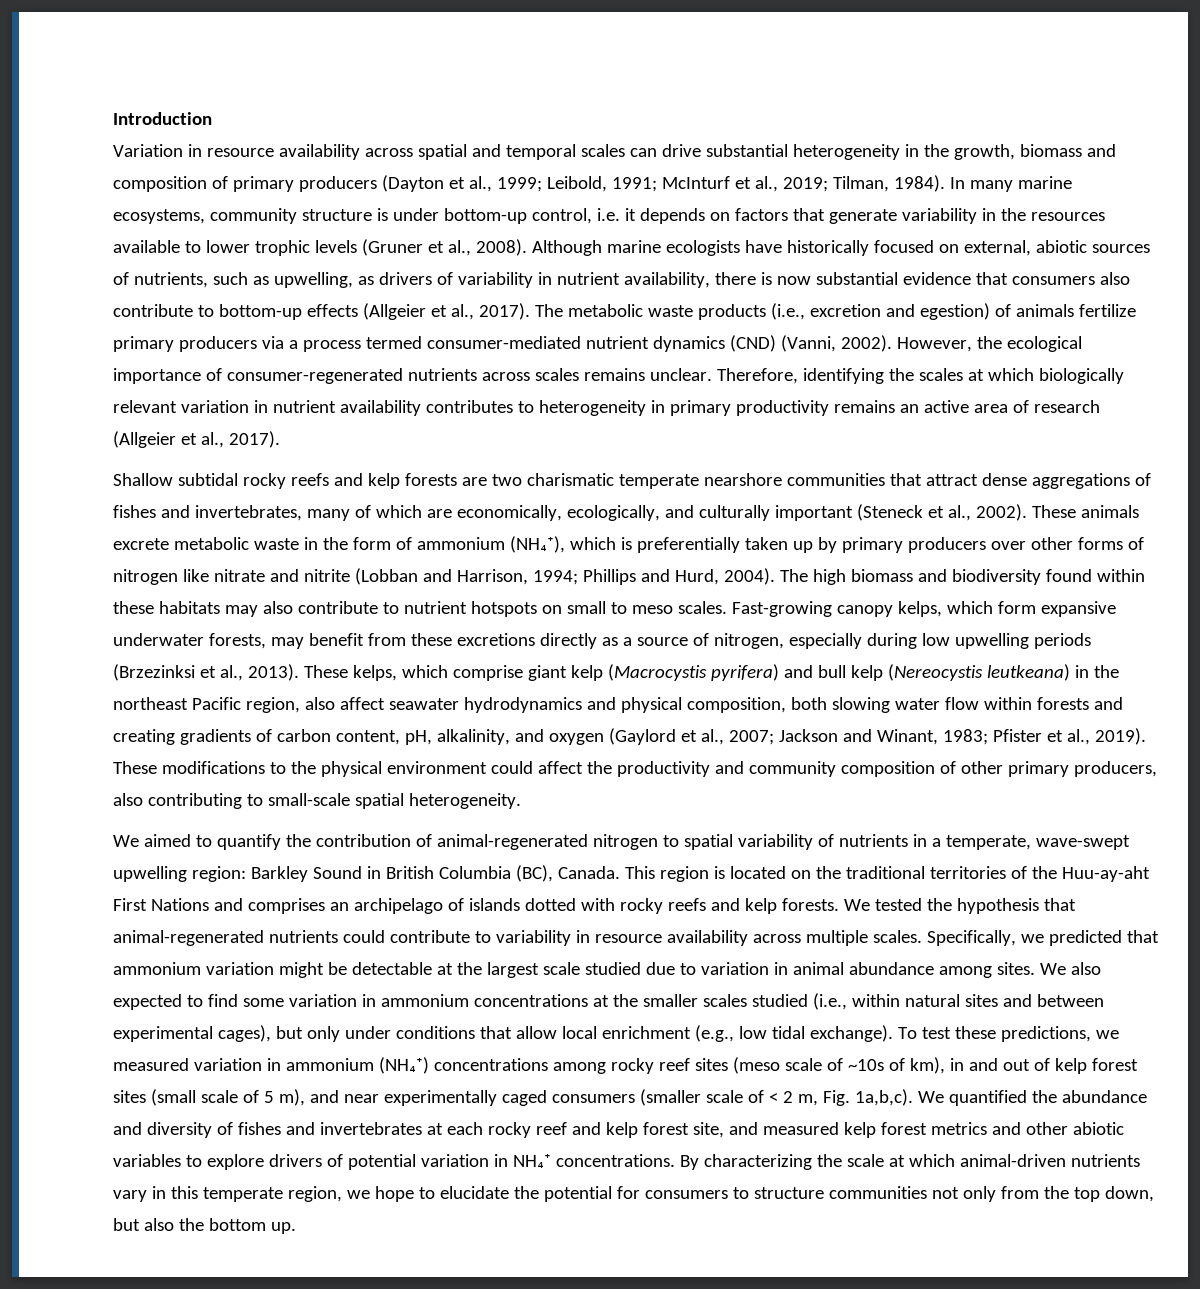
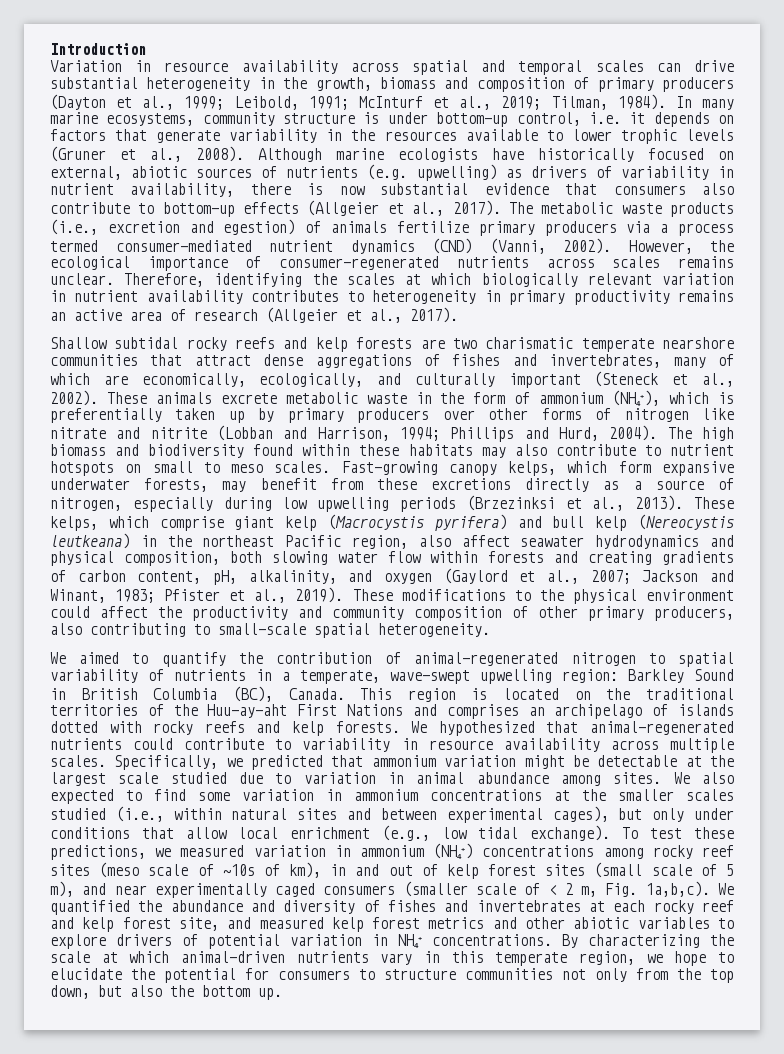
[133,272,353,288] nutrients, such as upwelling, -> [286,164,497,181] nutrients (e.g. upwelling)
[874,898,1039,914] tested the hypothesis -> [438,721,535,736] hypothesized

